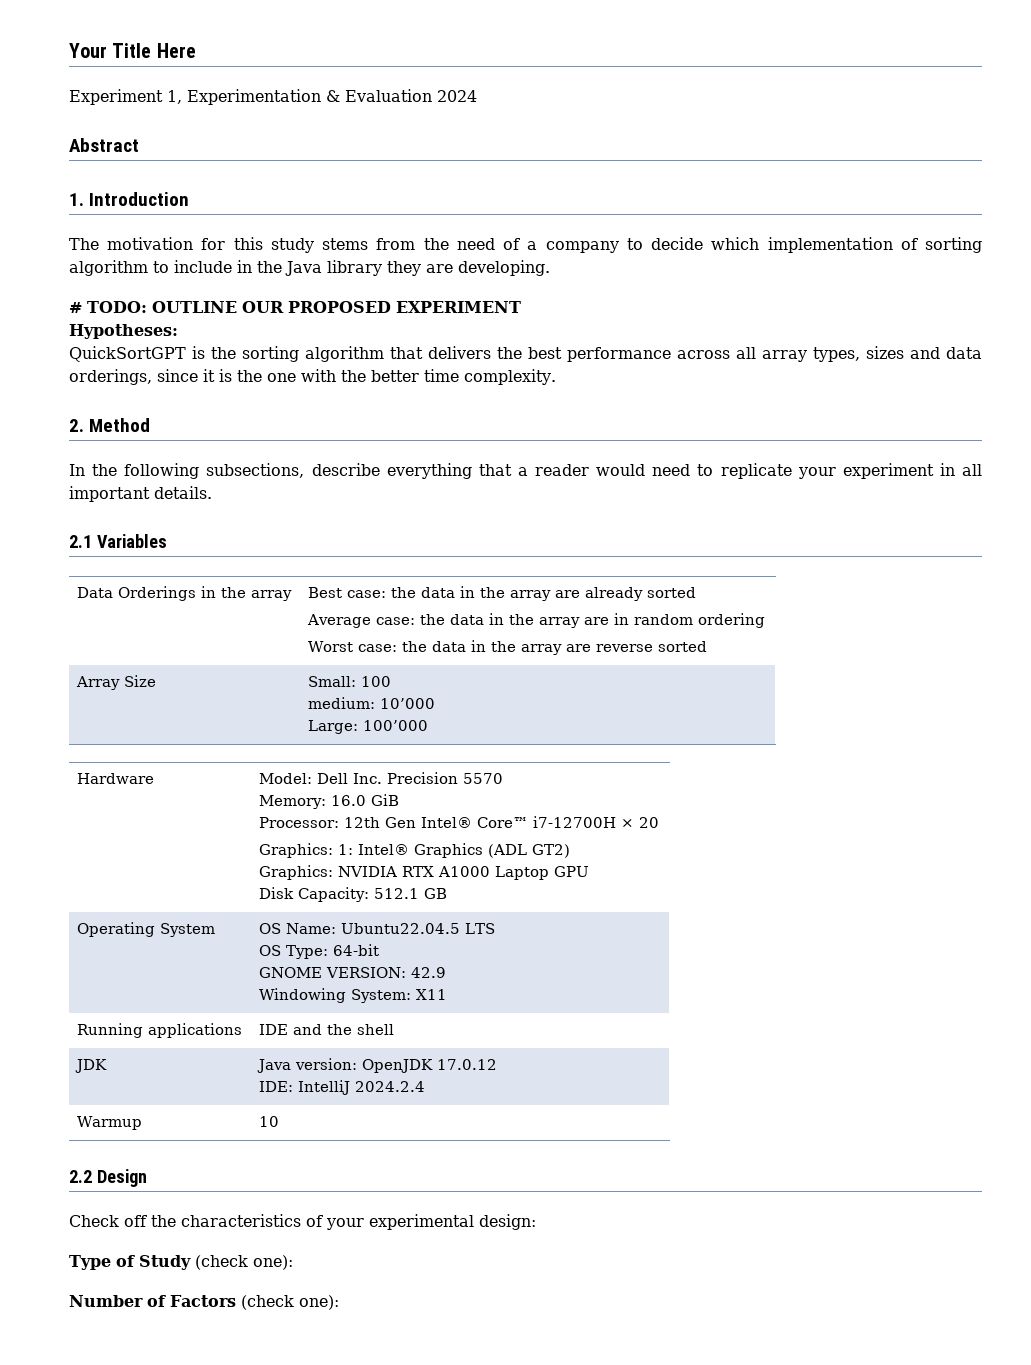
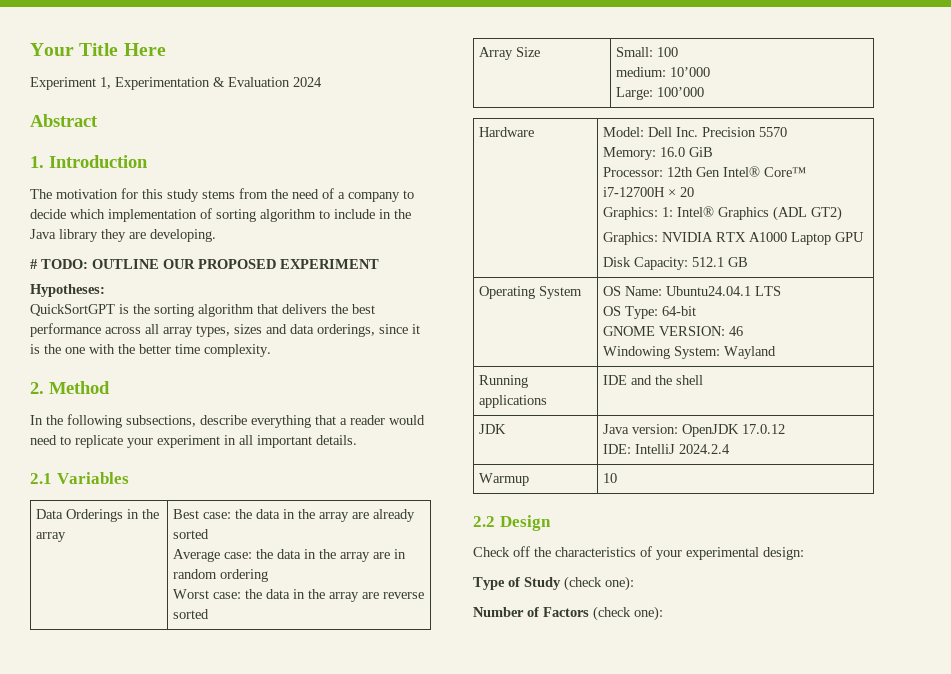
[341,923,461,934] Ubuntu22.04.5 -> [666,286,752,296] Ubuntu24.04.1
[411,967,447,978] 42.9 -> [729,326,744,336] 46
[416,989,448,1000] X11 -> [724,346,777,359] Wayland

